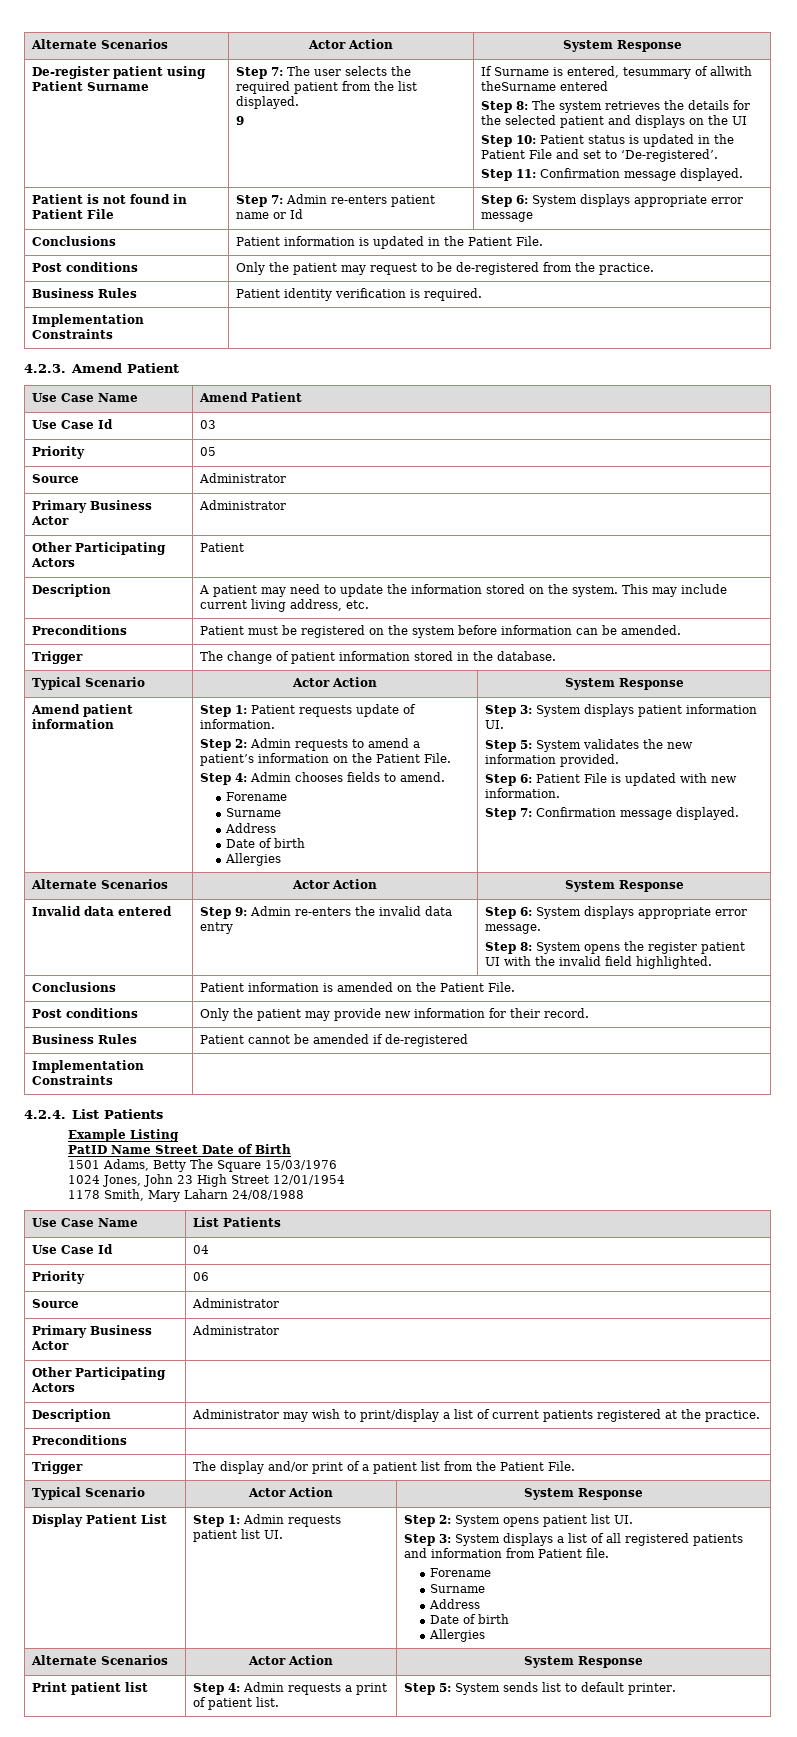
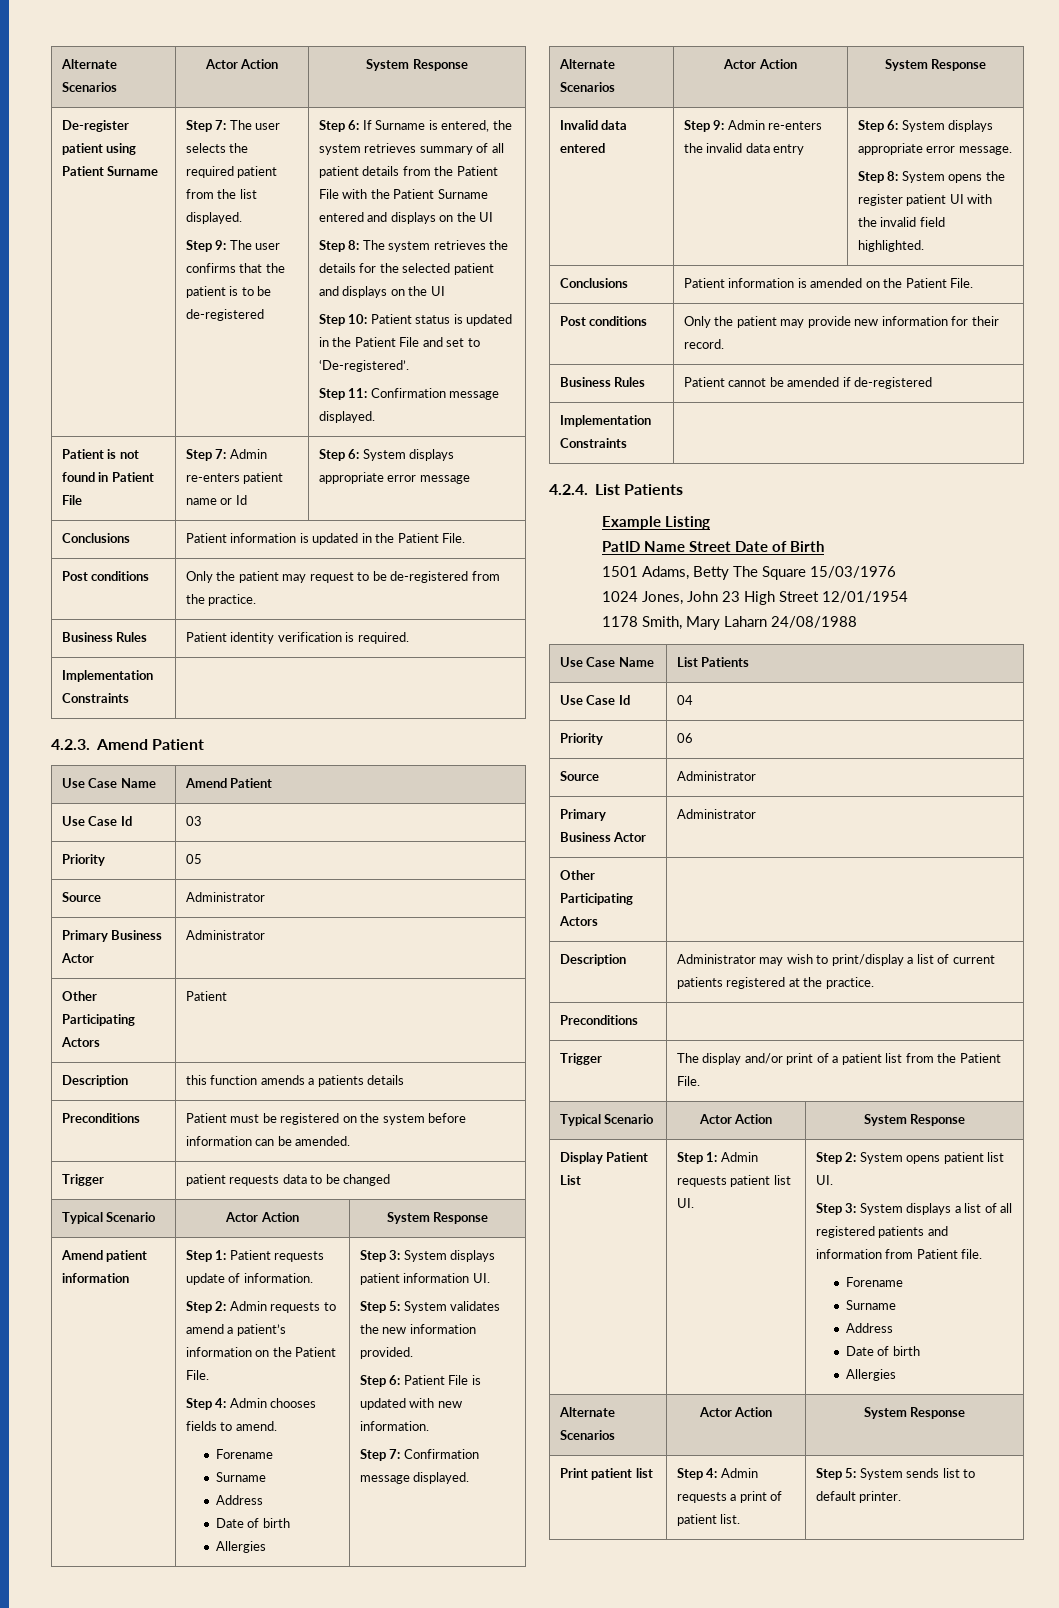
[236,116,245,125] [481,66,753,79] [481,81,609,91] 9 | If Surname is entered, tesummary of allwith theSurname entered -> [185,240,281,252] [185,263,285,273] [185,286,272,298] [185,309,264,321] [318,120,512,132] [318,143,504,155] [318,166,498,178] [318,189,488,199] [318,212,494,224] Step 9: The user confirms that the patient is to be de-registered | Step 6: If Surname is entered, the system retrieves summary of all patient details from the Patient File with the Patient Surname entered and displays on the UI
[199,584,728,597] [200,599,370,612] A patient may need to update the information stored on the system. This may include current living address, etc. -> [185,1075,405,1087] this function amends a patients details
[200,651,557,664] The change of patient information stored in the database. -> [185,1174,391,1186] patient requests data to be changed

